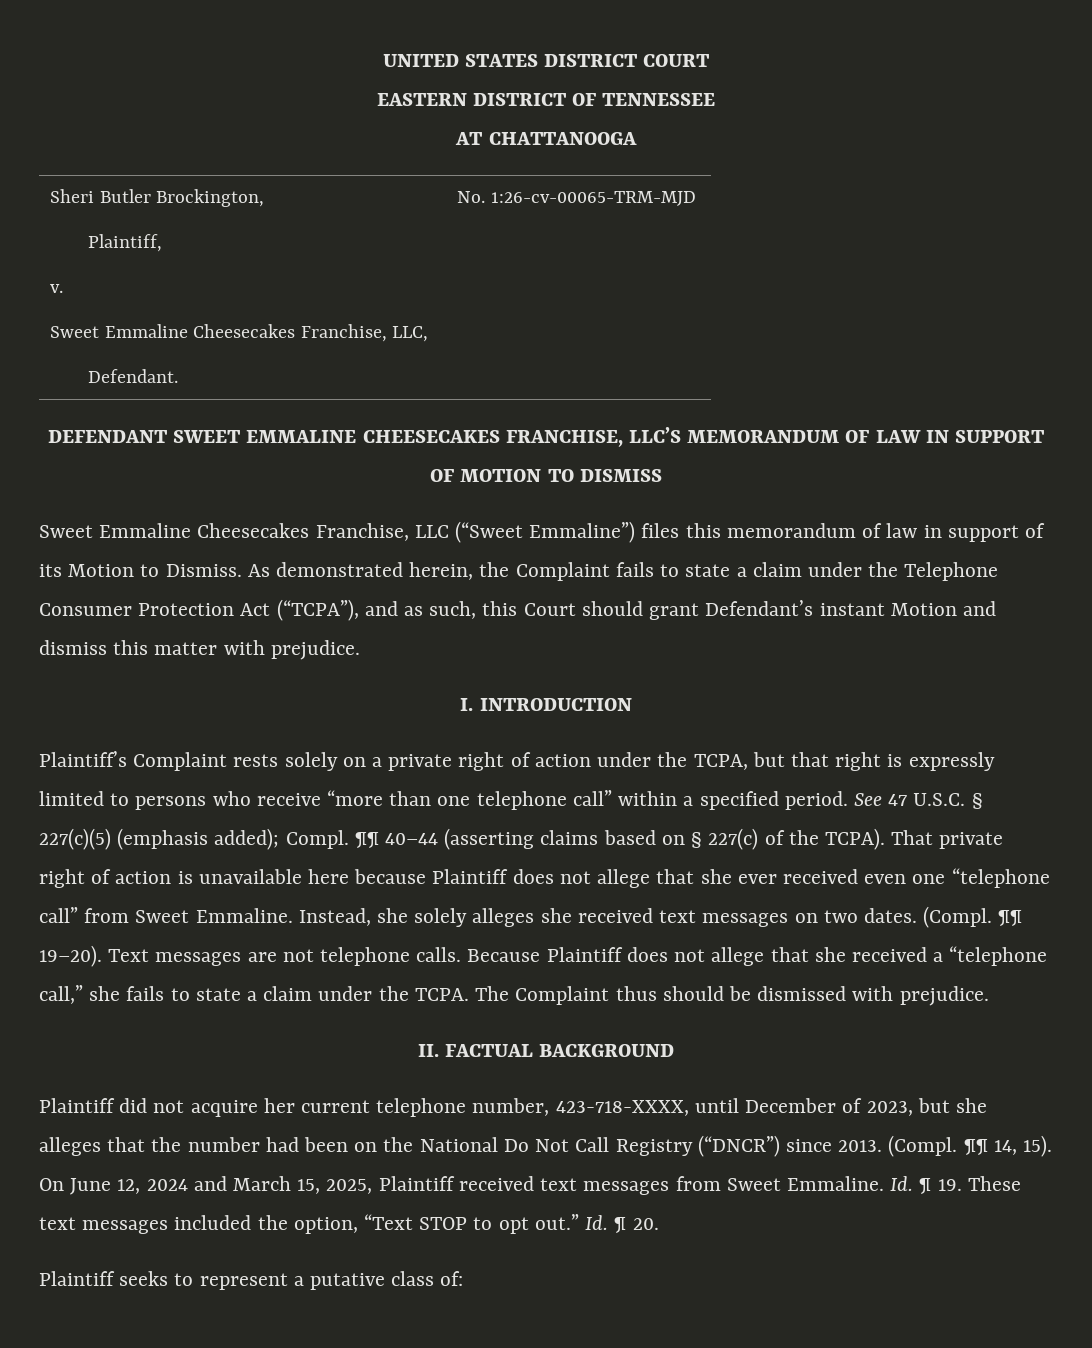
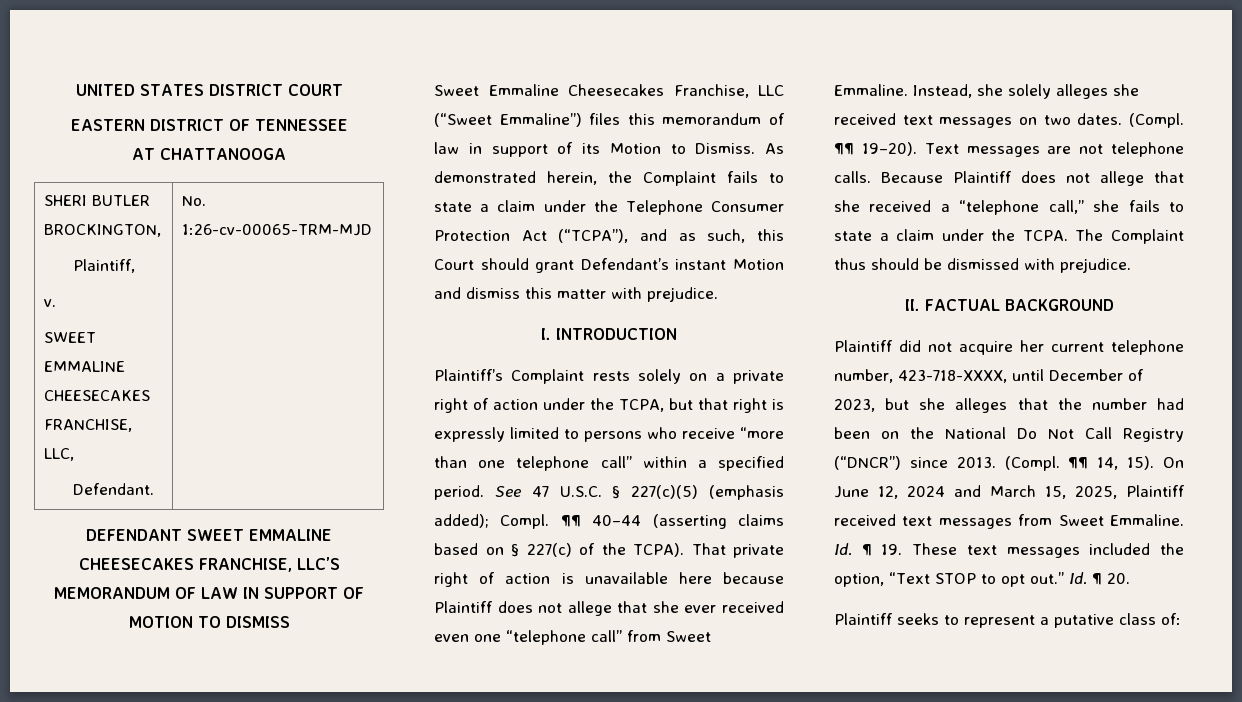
[50,189,265,207] Sheri Butler Brockington, -> [43,195,150,206] [43,224,161,237] SHERI BUTLER BROCKINGTON,
[50,324,387,342] Sweet Emmaline Cheesecakes Franchise, -> [43,332,96,343] [43,361,125,372] [43,390,150,401] [43,419,132,432] SWEET EMMALINE CHEESECAKES FRANCHISE,

